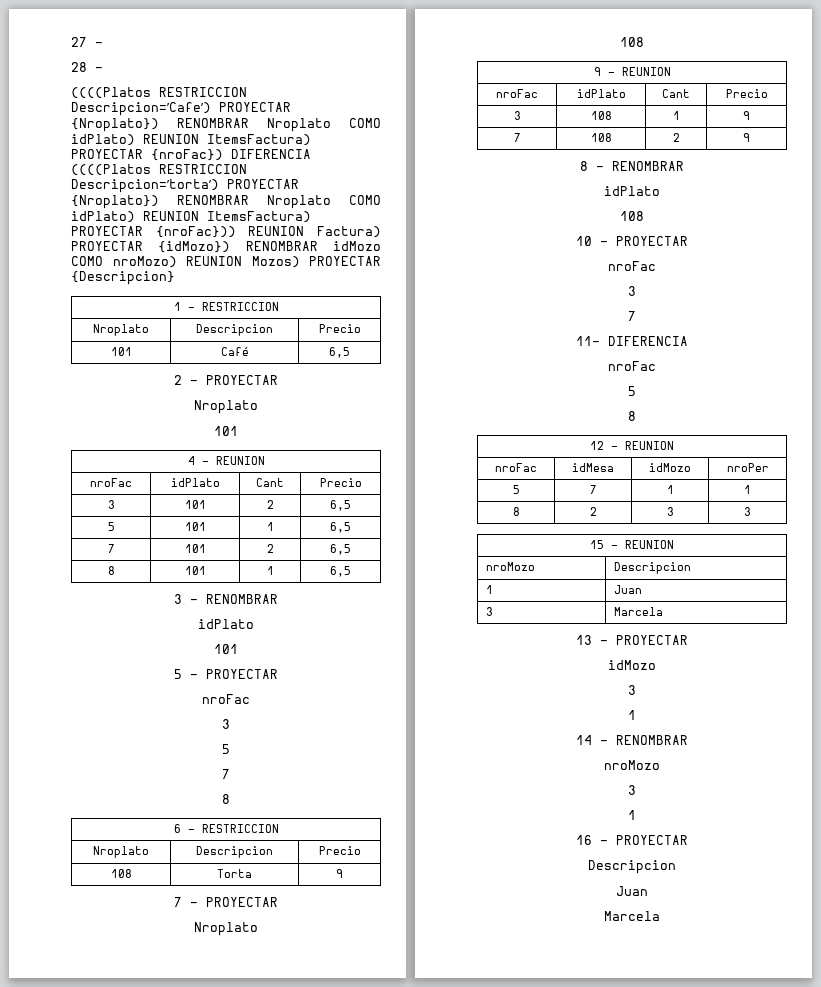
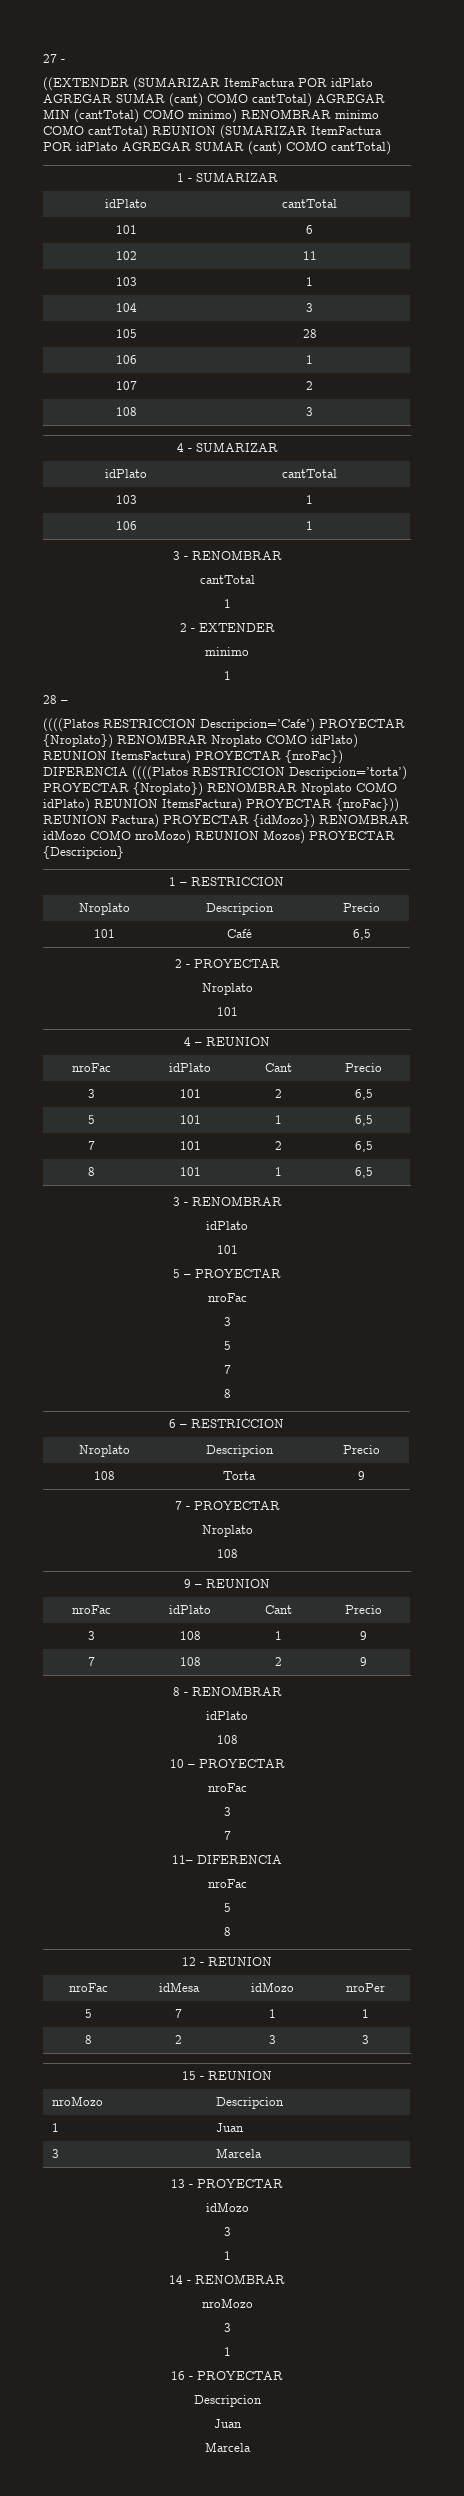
(103, 44) none -> [43,77,373,91] [43,93,385,107] [43,109,379,123] [43,125,382,139] [43,141,391,155] [176,172,278,182] [105,199,147,208] [282,199,337,208] [115,225,137,234] [306,225,313,234] [115,251,137,260] [302,251,317,260] [115,277,137,286] [306,277,313,286] [115,303,137,312] [306,303,313,312] [115,329,137,338] [302,329,317,338] [115,355,137,364] [306,355,313,364] [115,381,137,390] [306,381,313,390] [115,407,137,416] [306,407,313,416] [176,442,278,452] [105,469,147,478] [282,469,337,478] [115,495,137,504] [306,495,313,504] [115,521,137,530] [306,521,313,530] [172,550,282,560] [199,575,255,584] [223,599,231,608] [179,623,275,632] [205,647,249,656] [223,671,231,680] // ((EXTENDER (SUMARIZAR ItemFactura POR idPlato AGREGAR SUMAR (cant) COMO cantTotal) AGREGAR MIN (cantTotal) COMO minimo) RENOMBRAR minimo COMO cantTotal) REUNION (SUMARIZAR ItemFactura POR idPlato AGREGAR SUMAR (cant) COMO cantTotal) // 1 - SUMARIZAR // idPlato | cantTotal // 101 | 6 // 102 | 11 // 103 | 1 // 104 | 3 // 105 | 28 // 106 | 1 // 107 | 2 // 108 | 3 // 4 - SUMARIZAR // idPlato | cantTotal // 103 | 1 // 106 | 1 // 3 - RENOMBRAR // cantTotal // 1 // 2 - EXTENDER // minimo // 1

